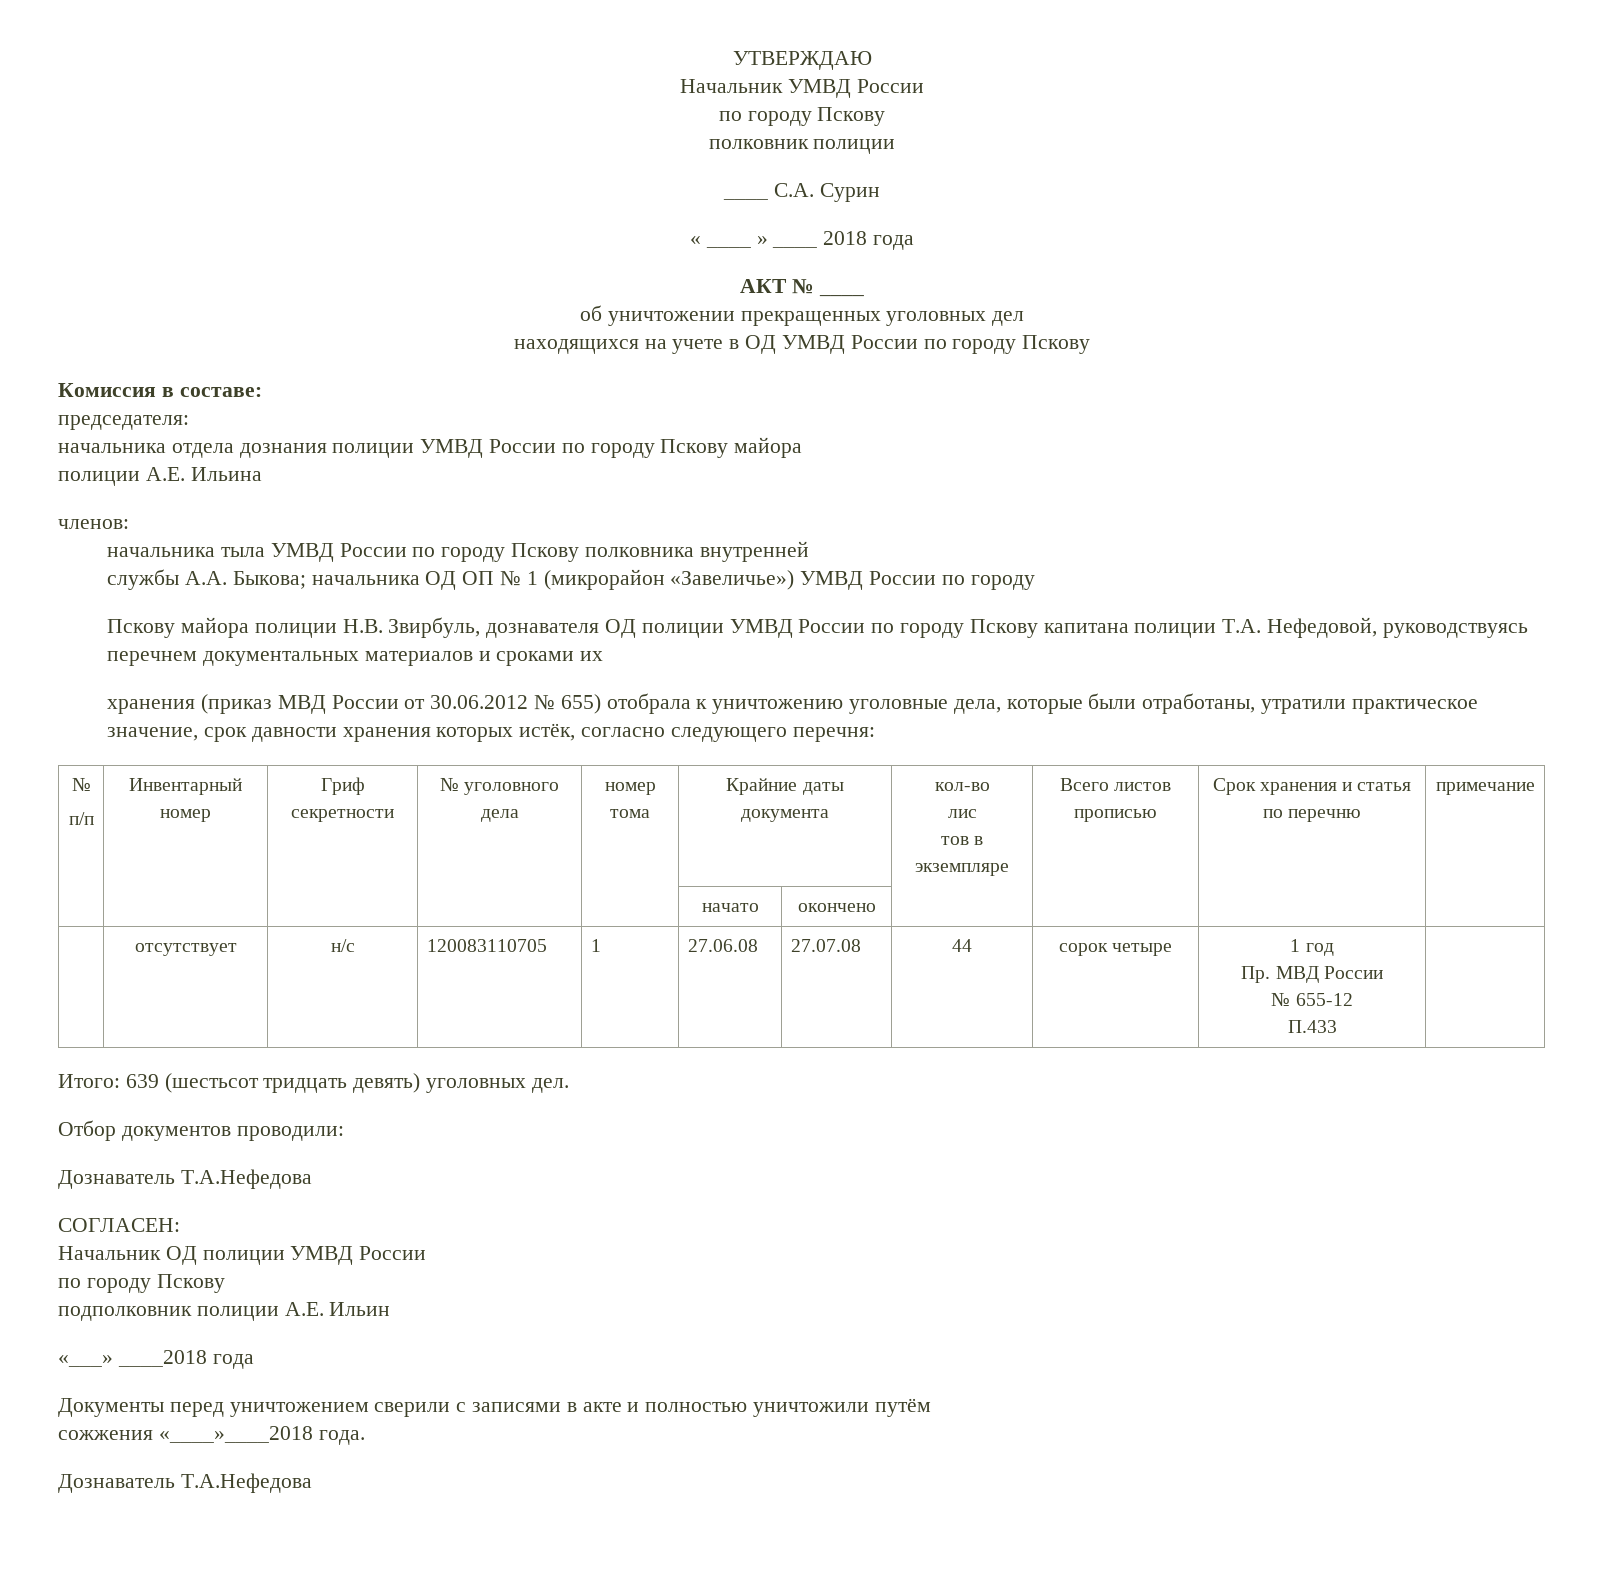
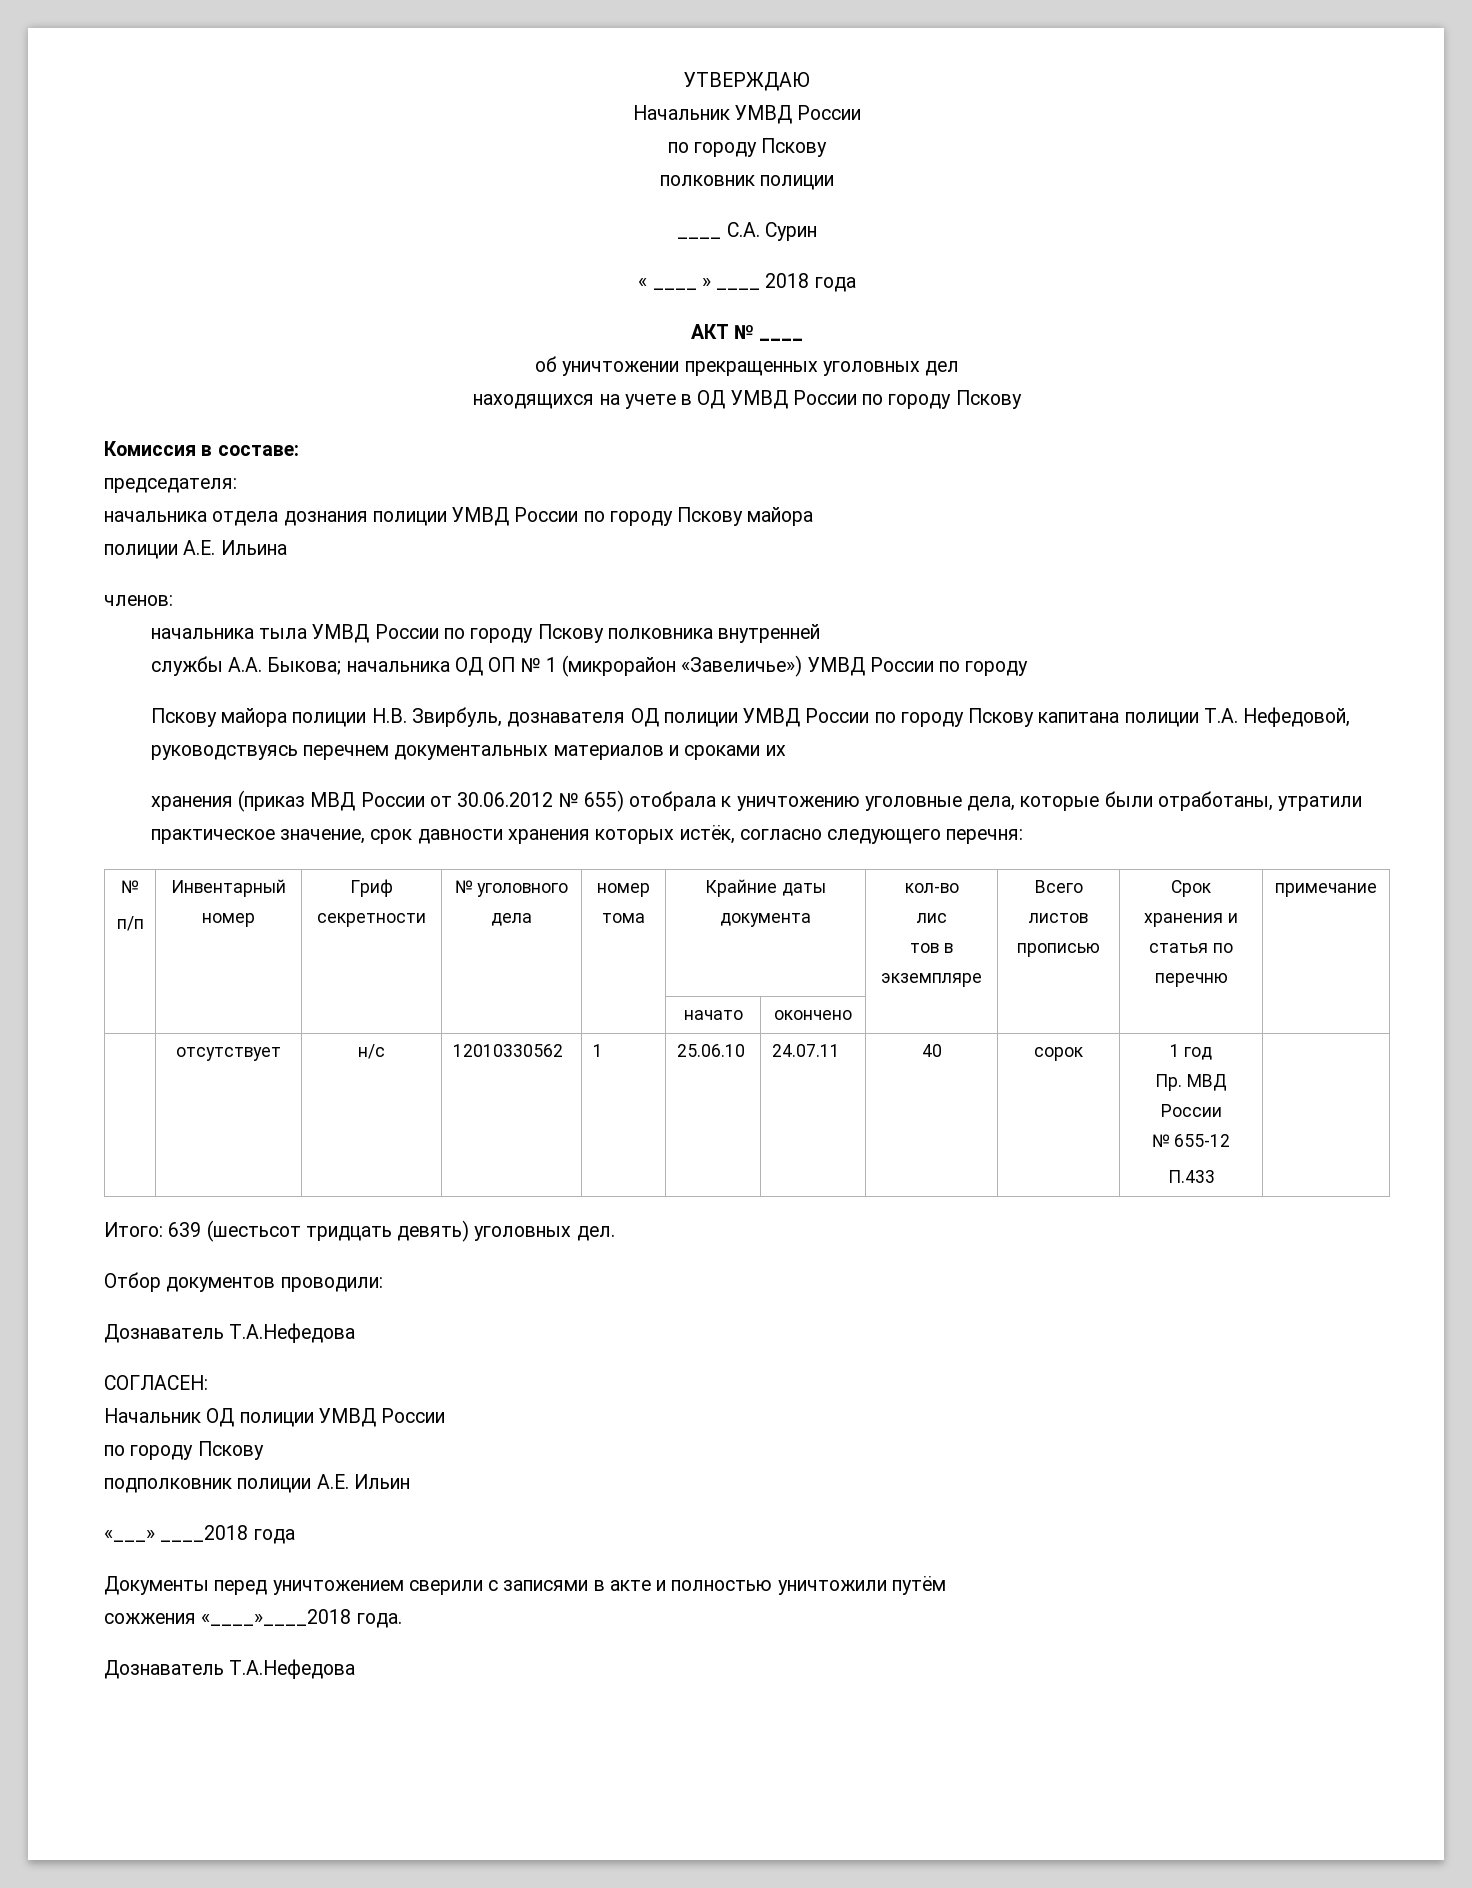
[426,939,547,952] [590,939,601,952] [687,939,758,952] [790,939,861,952] [952,939,972,952] 120083110705 | 1 | 27.06.08 | 27.07.08 | 44 -> [452,1044,563,1057] [592,1044,603,1057] [676,1044,745,1057] [771,1044,840,1057] [921,1044,942,1057] 12010330562 | 1 | 25.06.10 | 24.07.11 | 40
[1112,943,1173,956] четыре -> (1083, 1054) none

